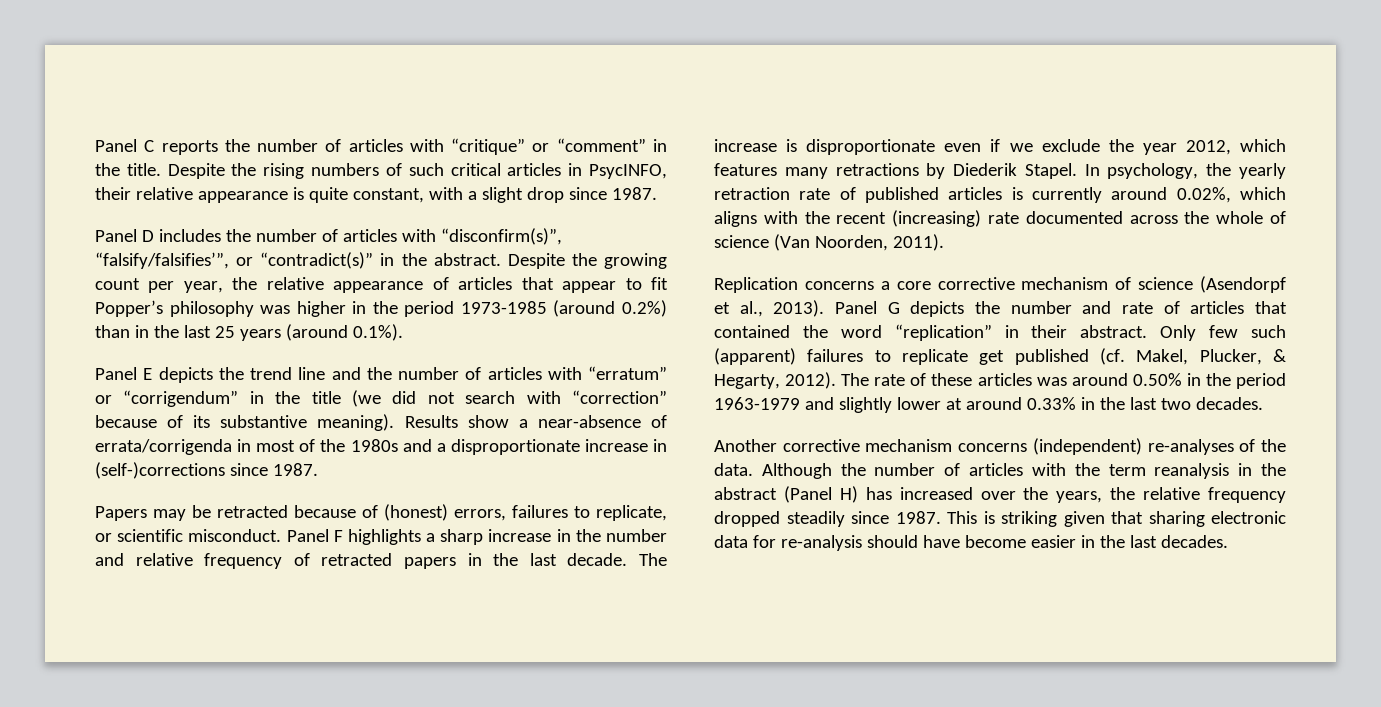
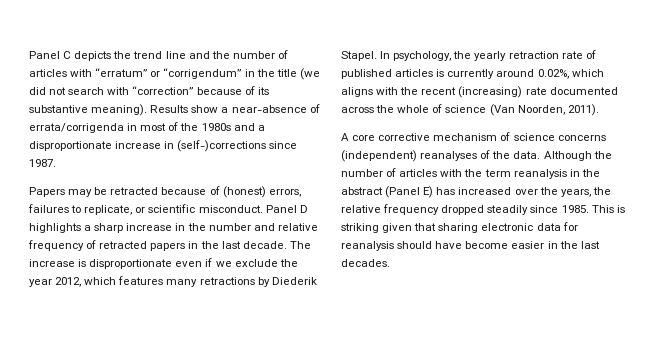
[161,138,667,155] [95,163,667,179] [95,187,657,203] [95,228,562,245] [95,252,667,269] [95,277,668,293] [95,300,667,317] [95,324,403,341] [95,367,153,380] reports the number of articles with “critique” or “comment” in the title. Despite the rising numbers of such critical articles in PsycINFO, their relative appearance is quite constant, with a slight drop since 1987. // Panel D includes the number of articles with “disconfirm(s)”, “falsify/falsifies’”, or “contradict(s)” in the abstract. Despite the growing count per year, the relative appearance of articles that appear to fit Popper’s philosophy was higher in the period 1973-1985 (around 0.2%) than in the last 25 years (around 0.1%). // Panel E -> (72, 55) none
[333,530,343,542] F -> [299,205,308,213] D
[714,277,890,293] Replication concerns a -> [341,133,349,141] A
[1200,276,1286,293] [714,300,1287,317] [714,324,1286,341] [714,348,1286,365] [714,372,1286,389] [714,397,1263,413] [714,439,953,452] (Asendorpf et al., 2013). Panel G depicts the number and rate of articles that contained the word “replication” in their abstract. Only few such (apparent) failures to replicate get published (cf. Makel, Plucker, & Hegarty, 2012). The rate of these articles was around 0.50% in the period 1963-1979 and slightly lower at around 0.33% in the last two decades. // Another corrective mechanism -> (555, 137) none
[1147,439,1234,455] re-analyses -> [420,151,478,161] reanalyses
[839,486,858,503] H) -> [423,186,434,198] E)
[895,511,941,524] 1987. -> [561,205,589,213] 1985.
[780,535,862,551] re-analysis -> [341,241,394,251] reanalysis

